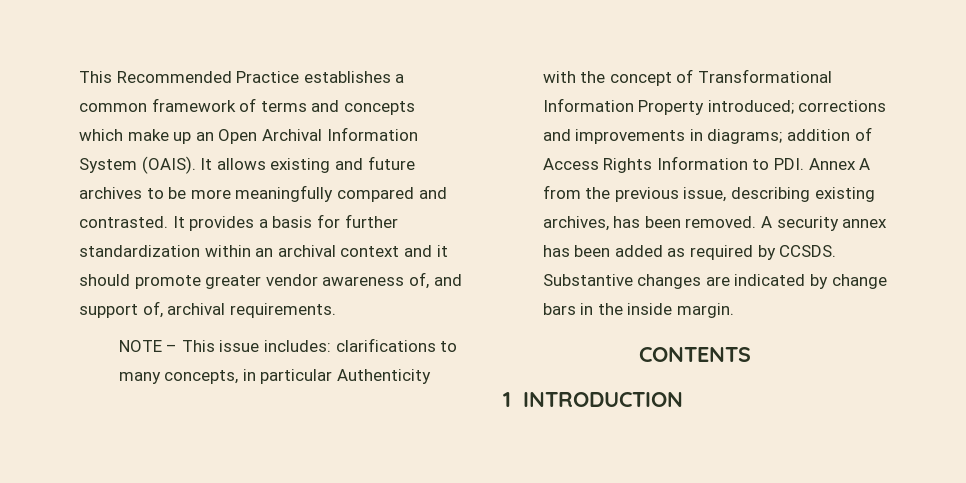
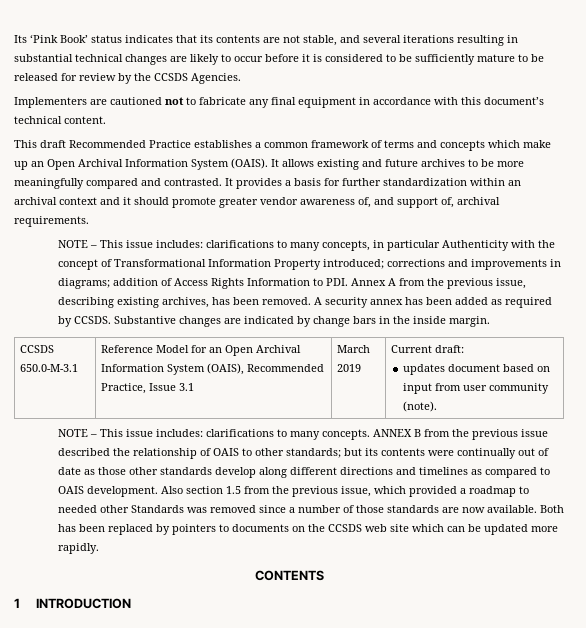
[79,71,112,83] This -> [14,34,518,46] [14,54,544,65] [14,73,241,84] [14,97,544,108] [14,116,106,124] [14,140,66,148] Its ‘Pink Book’ status indicates that its contents are not stable, and several iterations resulting in substantial technical changes are likely to occur before it is considered to be sufficiently mature to be released for review by the CCSDS Agencies. // Implementers are cautioned not to fabricate any final equipment in accordance with this document’s technical content. // This draft
(735, 310) none -> [19,345,54,353] [19,364,78,372] [100,345,301,356] [100,363,324,375] [100,383,194,394] [336,345,370,353] [336,364,361,372] [390,345,464,353] [402,364,550,375] [402,383,549,394] [402,401,437,412] [57,429,548,440] [57,448,549,459] [57,467,550,478] [57,486,529,497] [57,505,564,513] [57,524,558,535] [57,543,99,554] // CCSDS 650.0-M-3.1 | Reference Model for an Open Archival Information System (OAIS), Recommended Practice, Issue 3.1 | March 2019 | Current draft: // updates document based on input from user community (note). // NOTE – This issue includes: clarifications to many concepts. ANNEX B from the previous issue described the relationship of OAIS to other standards; but its contents were continually out of date as those other standards develop along different directions and timelines as compared to OAIS development. Also section 1.5 from the previous issue, which provided a roadmap to needed other Standards was removed since a number of those standards are now available. Both has been replaced by pointers to documents on the CCSDS web site which can be updated more rapidly.

